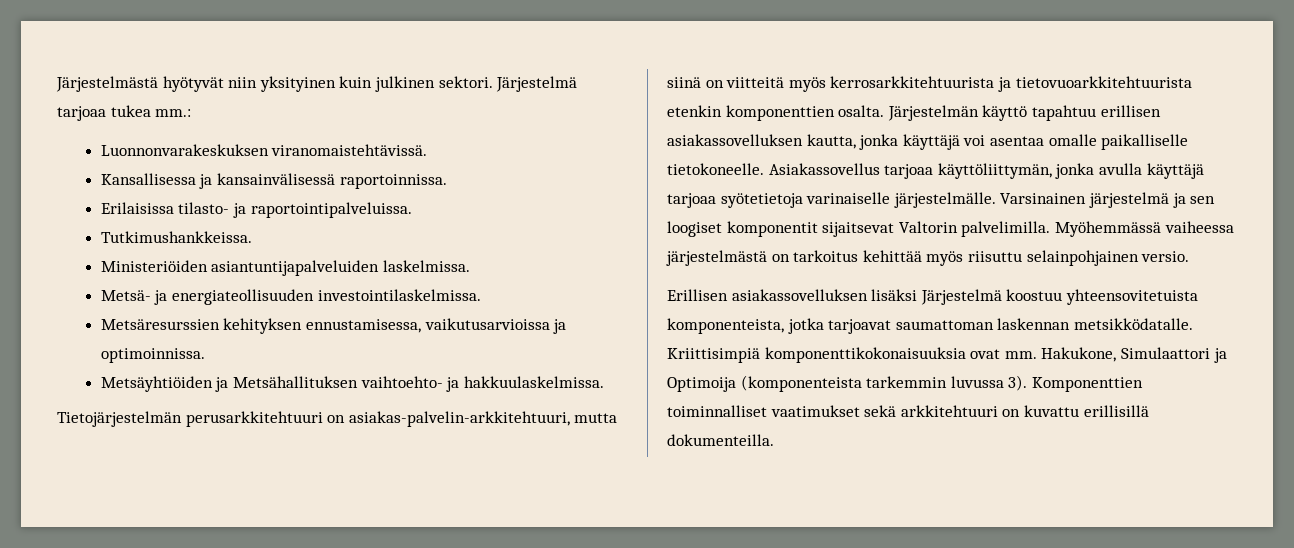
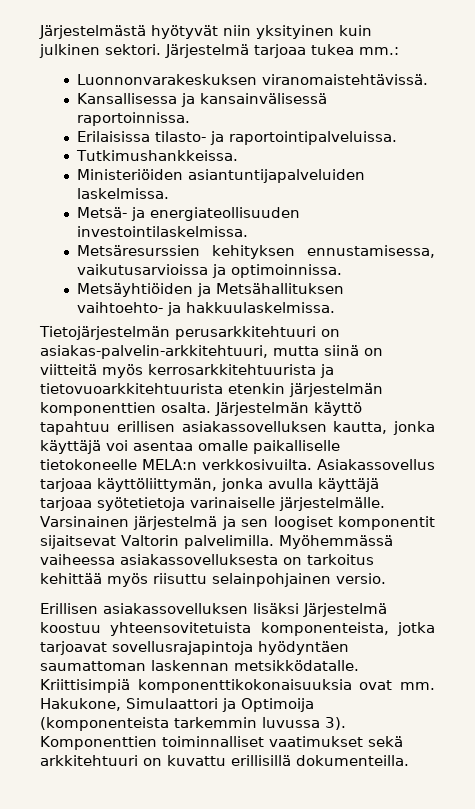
(722, 111) none -> [289,383,383,397] järjestelmän
[667,163,764,175] tietokoneelle. -> [40,459,312,470] tietokoneelle MELA:n verkkosivuilta.
[666,250,767,266] järjestelmästä -> [120,554,278,565] asiakassovelluksesta
(892, 326) none -> [112,641,349,655] sovellusrajapintoja hyödyntäen

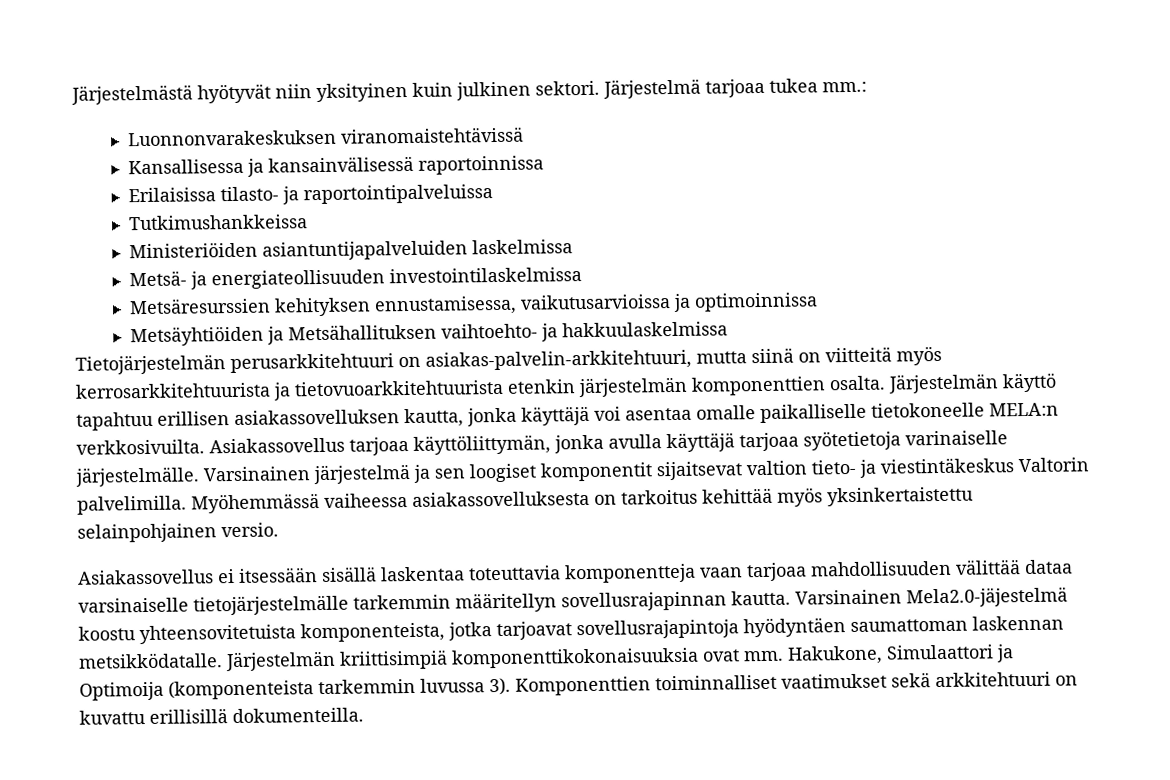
[262,74,429,85] viranomaistehtävissä. -> [340,126,524,144] viranomaistehtävissä
[77,112,191,126] raportoinnissa. -> [417,155,544,175] raportoinnissa
[229,131,398,145] [76,150,239,161] raportointipalveluissa. // Tutkimushankkeissa. -> [302,184,493,205] [127,214,308,231] raportointipalveluissa // Tutkimushankkeissa
[77,188,170,199] laskelmissa. -> [471,239,573,255] laskelmissa
[77,226,249,237] investointilaskelmissa. -> [388,267,582,284] investointilaskelmissa
[231,264,343,278] optimoinnissa. -> [693,292,818,312] optimoinnissa
[186,302,336,313] hakkuulaskelmissa. -> [561,321,728,338] hakkuulaskelmissa
(116, 542) none -> [746,457,1014,478] valtion tieto- ja viestintäkeskus
[153,573,207,584] riisuttu -> [827,486,974,507] yksinkertaistettu
[40,603,387,617] [40,622,101,633] Erillisen asiakassovelluksen lisäksi Järjestelmä koostuu -> [78,559,1073,585] [78,586,1068,616] [78,626,136,641] Asiakassovellus ei itsessään sisällä laskentaa toteuttavia komponentteja vaan tarjoaa mahdollisuuden välittää dataa varsinaiselle tietojärjestelmälle tarkemmin määritellyn sovellusrajapinnan kautta. Varsinainen Mela2.0-jäjestelmä koostu
[40,679,130,693] Kriittisimpiä -> [225,649,448,672] Järjestelmän kriittisimpiä

